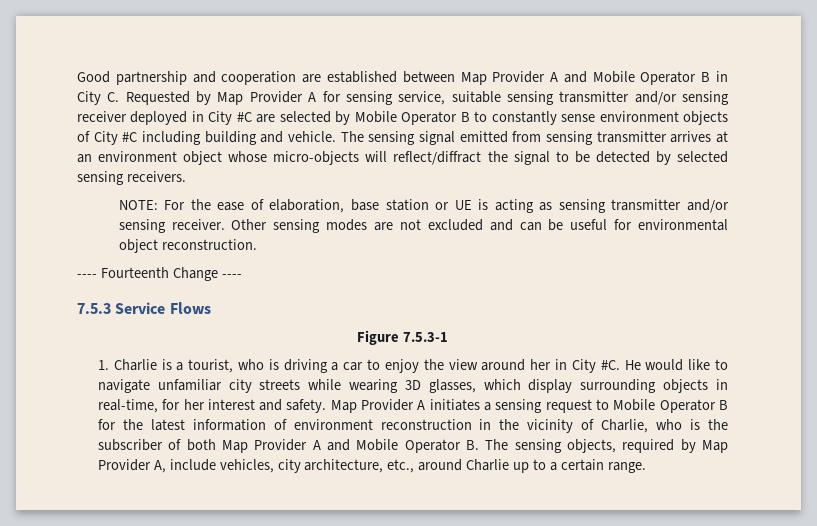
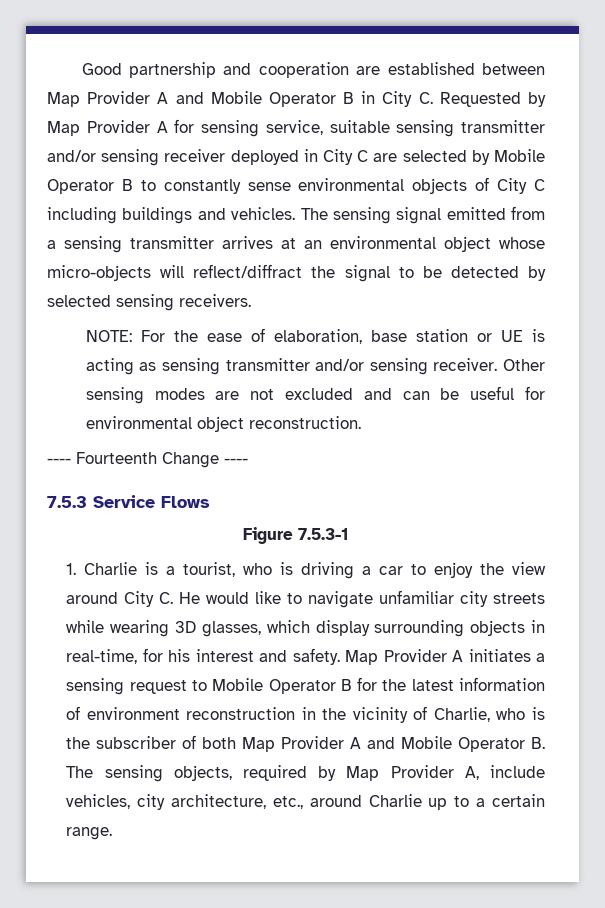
[236,112,252,122] #C -> [357,150,369,162] C
[599,111,679,122] environment -> [298,178,405,191] environmental
[122,131,336,145] #C including building and vehicle. -> [534,179,546,191] [47,207,296,224] C including buildings and vehicles.
(542, 136) none -> [47,240,56,249] a
[98,151,178,162] environment -> [330,236,436,249] environmental
[530,359,620,373] her in City #C. -> [124,591,174,607] City C.
[183,399,205,410] her -> [168,649,191,662] his

